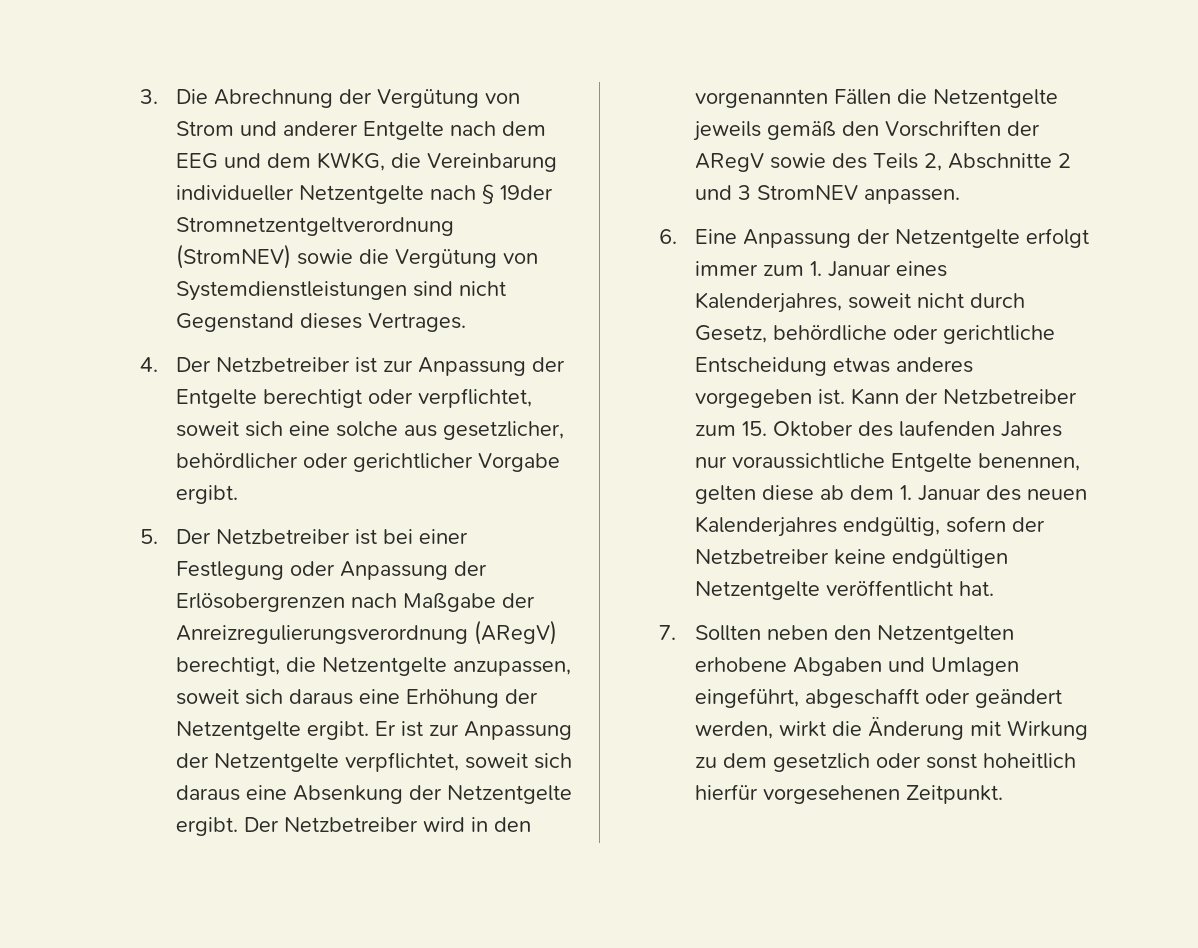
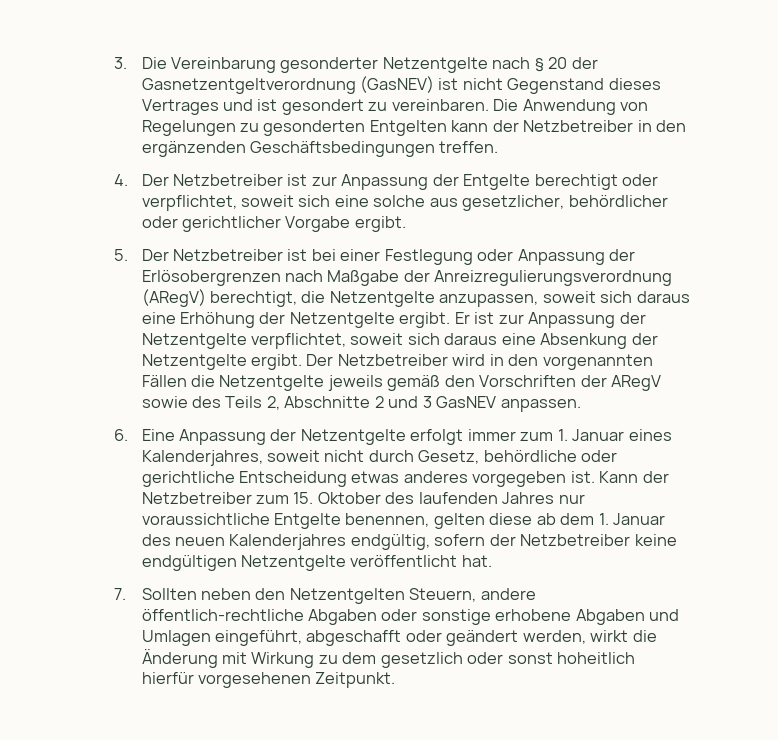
[214,89,521,108] [176,121,547,140] [176,152,558,172] [176,184,554,204] [176,217,455,236] [176,244,539,269] [176,281,507,301] [176,313,467,332] Abrechnung der Vergütung von Strom und anderer Entgelte nach dem EEG und dem KWKG, die Vereinbarung individueller Netzentgelte nach § 19der Stromnetzentgeltverordnung (StromNEV) sowie die Vergütung von Systemdienstleistungen sind nicht Gegenstand dieses Vertrages. -> [171,57,598,73] [141,76,661,94] [141,99,649,115] [141,120,687,136] [141,141,499,157] Vereinbarung gesonderter Netzentgelte nach § 20 der Gasnetzentgeltverordnung (GasNEV) ist nicht Gegenstand dieses Vertrages und ist gesondert zu vereinbaren. Die Anwendung von Regelungen zu gesonderten Entgelten kann der Netzbetreiber in den ergänzenden Geschäftsbedingungen treffen.
[757,185,859,200] StromNEV -> [436,396,497,408] GasNEV
(1015, 634) none -> [409,588,536,602] [141,609,491,625] Steuern, andere öffentlich-rechtliche Abgaben oder sonstige

